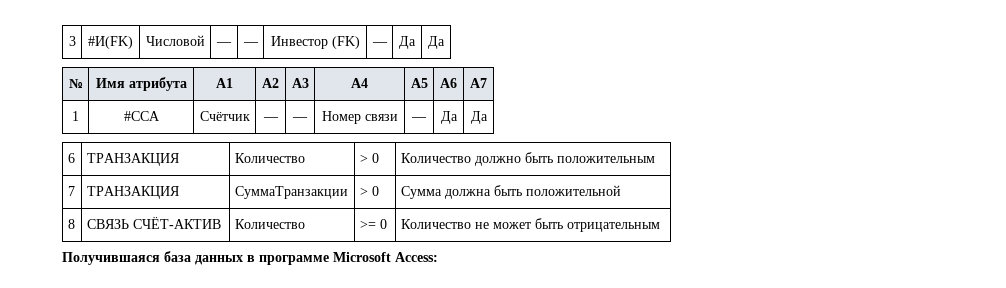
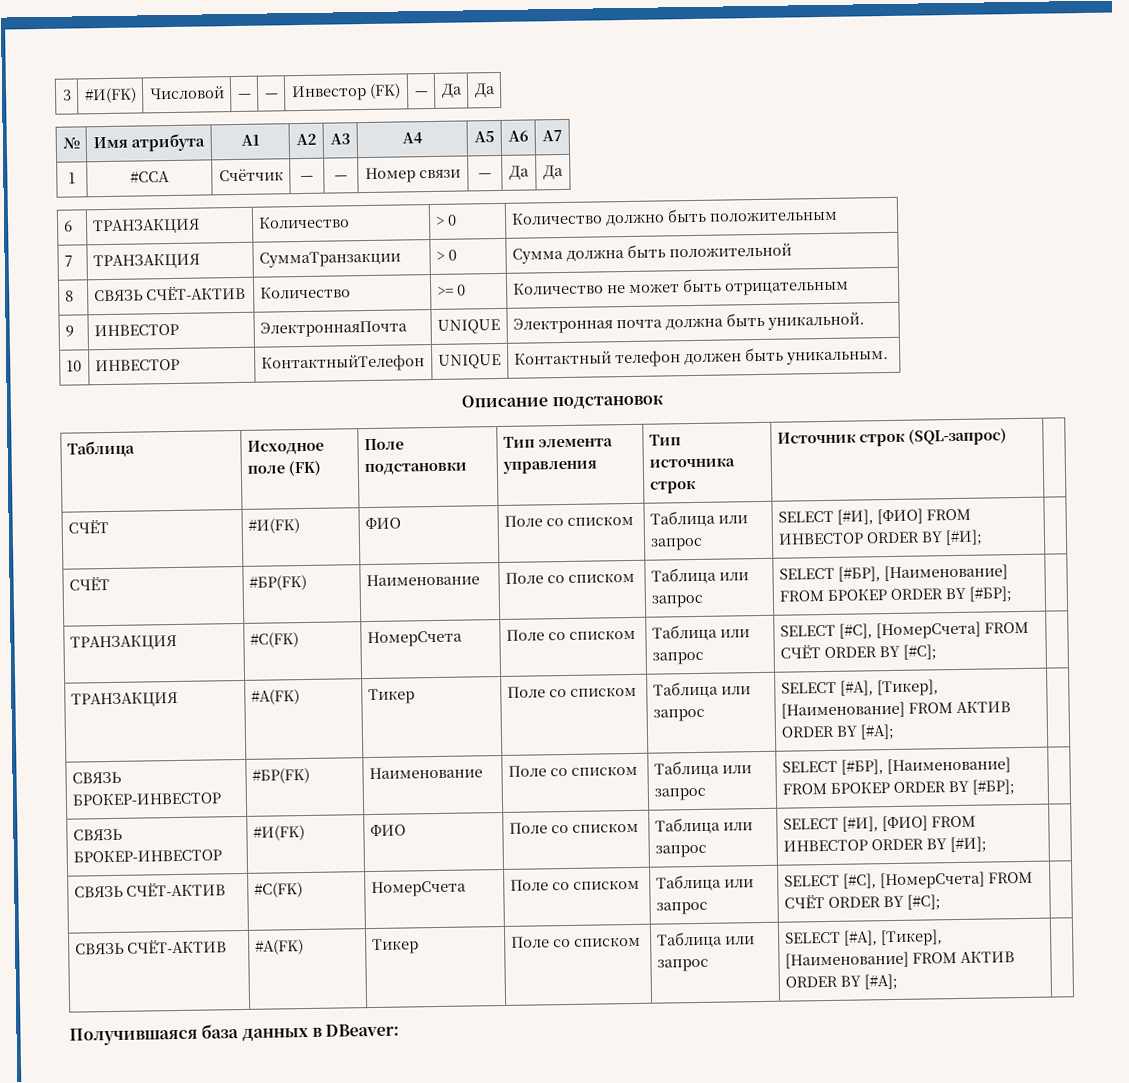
(660, 227) none -> [64,325,74,337] [93,323,179,337] [259,320,407,338] [436,318,500,334] [512,312,865,334] [65,360,82,372] [94,358,180,372] [260,354,425,373] [437,353,501,369] [513,347,889,368] [461,394,663,410] [66,440,135,458] [246,439,324,455] [246,460,321,477] [363,438,404,451] [363,462,467,476] [502,436,613,448] [501,460,597,474] [648,434,681,446] [648,458,735,468] [649,480,697,494] [776,428,1007,447] [67,519,109,534] [247,518,300,534] [364,517,401,530] [503,515,634,527] [649,510,748,528] [649,537,703,551] [777,508,971,525] [777,529,983,546] [68,576,110,591] [248,574,307,591] [365,573,480,587] [504,572,635,584] [650,567,749,585] [650,594,704,608] [778,564,1008,582] [778,586,1012,602] [69,634,177,651] [249,632,299,648] [366,630,462,648] [505,629,636,641] [651,624,750,642] [651,651,704,665] [779,621,1029,640] [779,644,937,660] [70,691,178,708] [250,689,300,705] [367,688,415,705] [506,686,637,698] [652,681,751,699] [652,708,705,722] [780,679,939,697] [780,701,1011,719] [780,723,895,740] [71,771,122,784] [71,792,221,806] [251,767,310,784] [368,766,483,780] [507,765,638,777] [653,760,752,778] [653,787,706,801] [781,757,1011,775] [781,779,1015,795] [72,828,123,841] [72,849,222,863] [252,825,305,841] [369,824,406,837] [508,822,639,834] [654,817,753,835] [654,844,707,858] [782,815,976,832] [782,836,987,853] [73,882,226,898] [253,882,303,898] [370,880,466,898] [509,879,640,891] [655,874,754,892] [655,901,708,915] [783,871,1033,890] [783,894,941,910] [74,939,227,955] [254,939,304,955] [371,938,419,955] [510,936,641,948] [656,931,755,949] [656,958,709,972] [784,929,943,947] [784,951,1015,969] [784,973,898,990] // 9 | ИНВЕСТОР | ЭлектроннаяПочта | UNIQUE | Электронная почта должна быть уникальной. // 10 | ИНВЕСТОР | КонтактныйТелефон | UNIQUE | Контактный телефон должен быть уникальным. // Описание подстановок // Таблица | Исходное поле (FK) | Поле подстановки | Тип элемента управления | Тип источника строк | Источник строк (SQL-запрос) | // СЧЁТ | #И(FK) | ФИО | Поле со списком | Таблица или запрос | SELECT [#И], [ФИО] FROM ИНВЕСТОР ORDER BY [#И]; | // СЧЁТ | #БР(FK) | Наименование | Поле со списком | Таблица или запрос | SELECT [#БР], [Наименование] FROM БРОКЕР ORDER BY [#БР]; | // ТРАНЗАКЦИЯ | #С(FK) | НомерСчета | Поле со списком | Таблица или запрос | SELECT [#С], [НомерСчета] FROM СЧЁТ ORDER BY [#С]; | // ТРАНЗАКЦИЯ | #А(FK) | Тикер | Поле со списком | Таблица или запрос | SELECT [#А], [Тикер], [Наименование] FROM АКТИВ ORDER BY [#А]; | // СВЯЗЬ БРОКЕР-ИНВЕСТОР | #БР(FK) | Наименование | Поле со списком | Таблица или запрос | SELECT [#БР], [Наименование] FROM БРОКЕР ORDER BY [#БР]; | // СВЯЗЬ БРОКЕР-ИНВЕСТОР | #И(FK) | ФИО | Поле со списком | Таблица или запрос | SELECT [#И], [ФИО] FROM ИНВЕСТОР ORDER BY [#И]; | // СВЯЗЬ СЧЁТ-АКТИВ | #С(FK) | НомерСчета | Поле со списком | Таблица или запрос | SELECT [#С], [НомерСчета] FROM СЧЁТ ORDER BY [#С]; | // СВЯЗЬ СЧЁТ-АКТИВ | #А(FK) | Тикер | Поле со списком | Таблица или запрос | SELECT [#А], [Тикер], [Наименование] FROM АКТИВ ORDER BY [#А]; |
[259,252,438,265] программе Microsoft Access: -> [325,1023,400,1037] DBeaver:

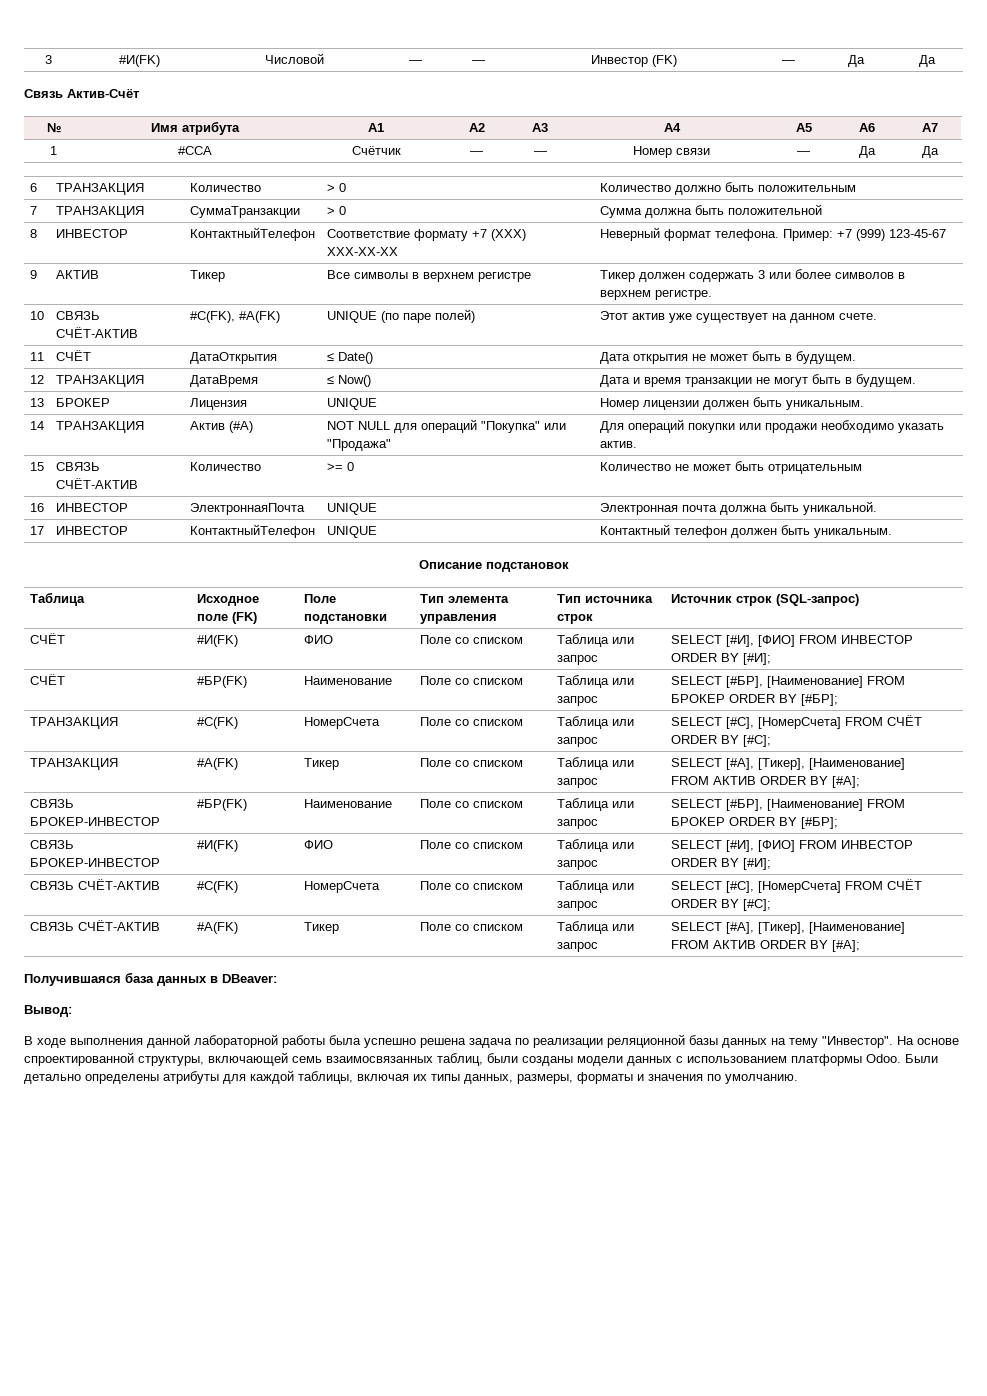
(495, 90) none -> [24,88,139,98] // Связь Актив-Счёт
(74, 296) none -> [55,229,128,238] [189,227,315,241] [326,229,526,241] [326,247,398,256] [599,227,946,241] [29,270,37,279] [55,270,99,279] [189,270,225,282] [326,270,531,282] [599,269,905,282] [599,290,712,300] [29,311,44,320] [55,311,100,320] [55,327,138,338] [189,311,280,323] [326,309,475,323] [599,311,877,323] [29,352,44,361] [55,350,91,361] [189,352,277,364] [326,352,373,364] [599,351,856,364] [29,375,44,384] [55,375,144,387] [189,375,258,387] [326,375,371,387] [599,374,916,387] [29,398,44,407] [55,398,110,407] [189,398,247,410] [326,398,377,410] [599,397,864,410] [29,421,44,430] [55,421,144,433] [189,421,253,433] [326,419,566,433] [326,439,391,451] [599,419,944,433] [599,441,637,448] [29,462,44,471] | ИНВЕСТОР | КонтактныйТелефон | Соответствие формату +7 (XXX) XXX-XX-XX | Неверный формат телефона. Пример: +7 (999) 123-45-67 // 9 | АКТИВ | Тикер | Все символы в верхнем регистре | Тикер должен содержать 3 или более символов в верхнем регистре. // 10 | СВЯЗЬ СЧЁТ-АКТИВ | #С(FK), #А(FK) | UNIQUE (по паре полей) | Этот актив уже существует на данном счете. // 11 | СЧЁТ | ДатаОткрытия | ≤ Date() | Дата открытия не может быть в будущем. // 12 | ТРАНЗАКЦИЯ | ДатаВремя | ≤ Now() | Дата и время транзакции не могут быть в будущем. // 13 | БРОКЕР | Лицензия | UNIQUE | Номер лицензии должен быть уникальным. // 14 | ТРАНЗАКЦИЯ | Актив (#А) | NOT NULL для операций "Покупка" или "Продажа" | Для операций покупки или продажи необходимо указать актив. // 15
[64,325,74,337] 9 -> [29,503,44,512] 16
[65,360,82,372] 10 -> [29,526,44,535] 17
(400, 1030) none -> [24,1005,72,1017] [24,1034,959,1048] [24,1052,938,1066] [24,1070,798,1084] // Вывод: // В ходе выполнения данной лабораторной работы была успешно решена задача по реализации реляционной базы данных на тему "Инвестор". На основе спроектированной структуры, включающей семь взаимосвязанных таблиц, были созданы модели данных с использованием платформы Odoo. Были детально определены атрибуты для каждой таблицы, включая их типы данных, размеры, форматы и значения по умолчанию.

